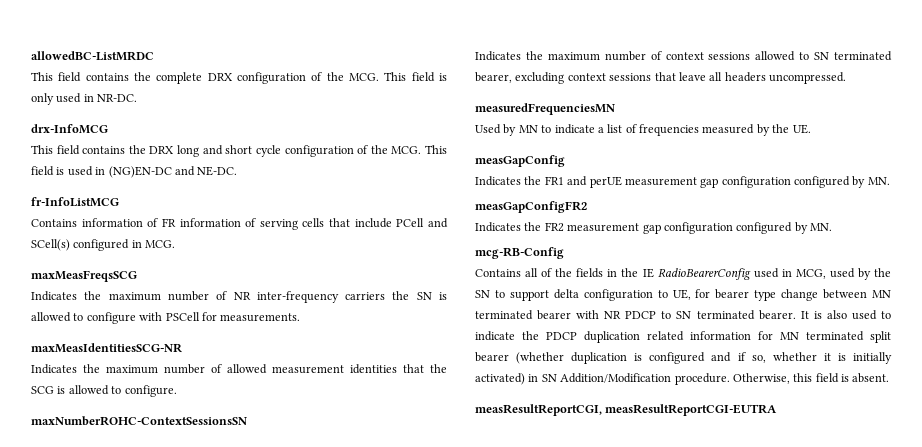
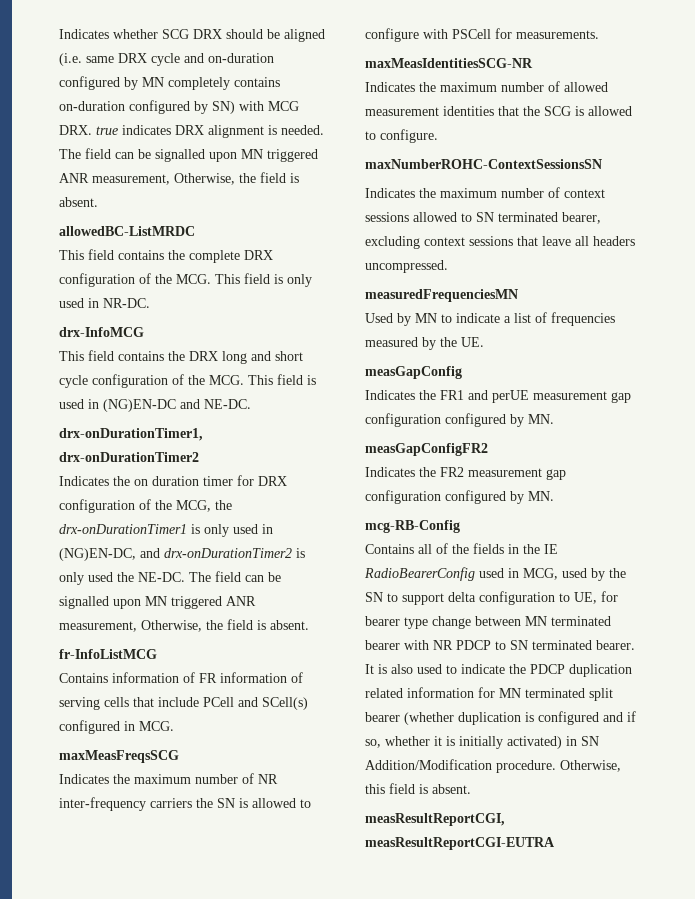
(31, 56) none -> [59,29,325,42] [59,53,274,66] [59,76,280,90] [59,100,299,114] [59,125,324,138] [59,148,318,162] [59,172,299,185] [59,197,98,207] Indicates whether SCG DRX should be aligned (i.e. same DRX cycle and on-duration configured by MN completely contains on-duration configured by SN) with MCG DRX. true indicates DRX alignment is needed. The field can be signalled upon MN triggered ANR measurement, Otherwise, the field is absent. //
(238, 171) none -> [59,428,203,441] [59,452,199,462] [59,475,287,486] [59,499,232,513] [59,524,273,537] [59,548,305,561] [59,571,281,585] [59,596,256,609] [59,619,309,632] // drx-onDurationTimer1, drx-onDurationTimer2 // Indicates the on duration timer for DRX configuration of the MCG, the drx-onDurationTimer1 is only used in (NG)EN-DC, and drx-onDurationTimer2 is only used the NE-DC. The field can be signalled upon MN triggered ANR measurement, Otherwise, the field is absent.

